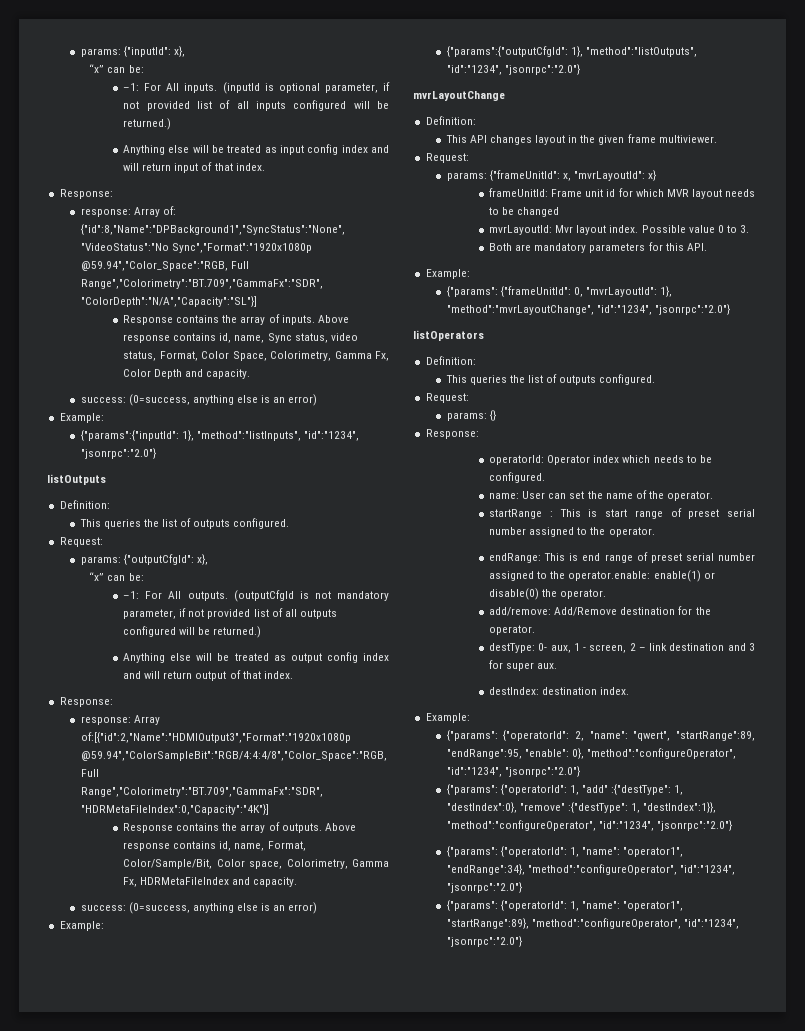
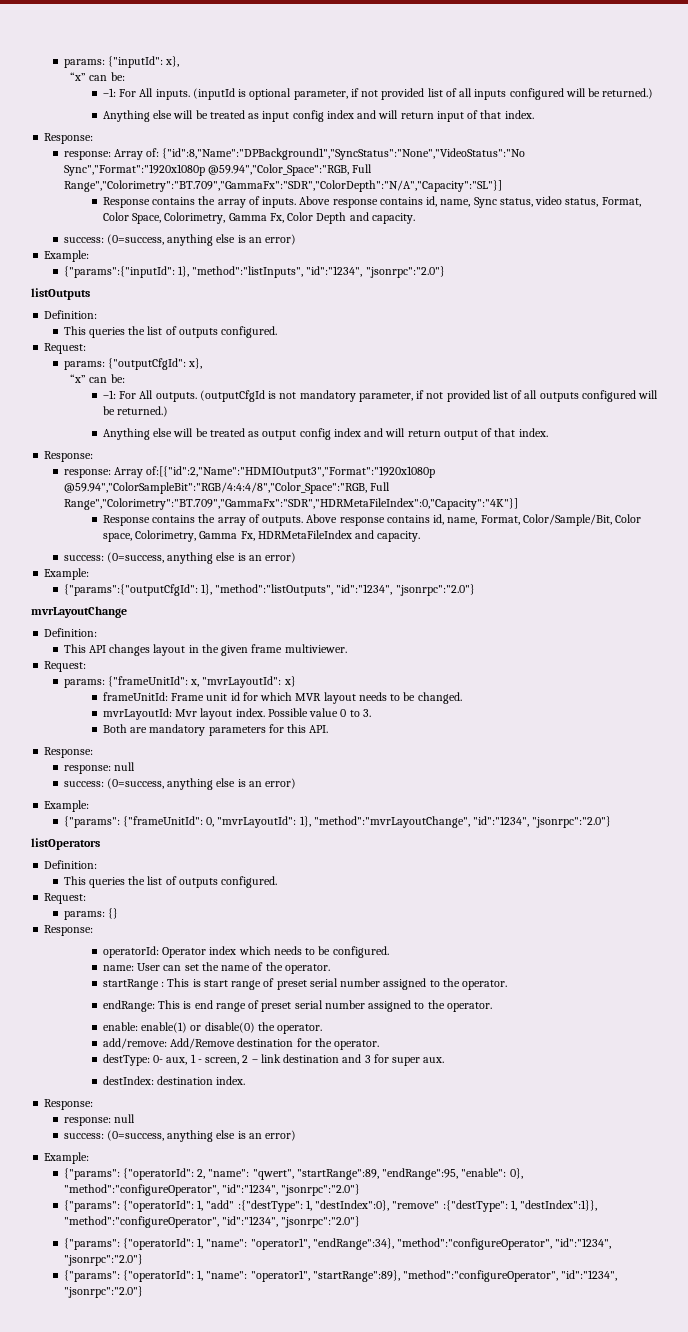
[517,207,560,217] changed -> [417,692,462,704] changed.
(707, 247) none -> [44,747,94,758] [63,762,136,774] [63,778,297,790] // Response: // response: null // success: (0=success, anything else is an error)
[568,571,651,581] operator.enable: -> [446,1002,492,1012] [102,1022,138,1031] operator. // enable:
(630, 691) none -> [44,1099,94,1110] [63,1114,136,1126] [63,1130,297,1142] // Response: // response: null // success: (0=success, anything else is an error)

